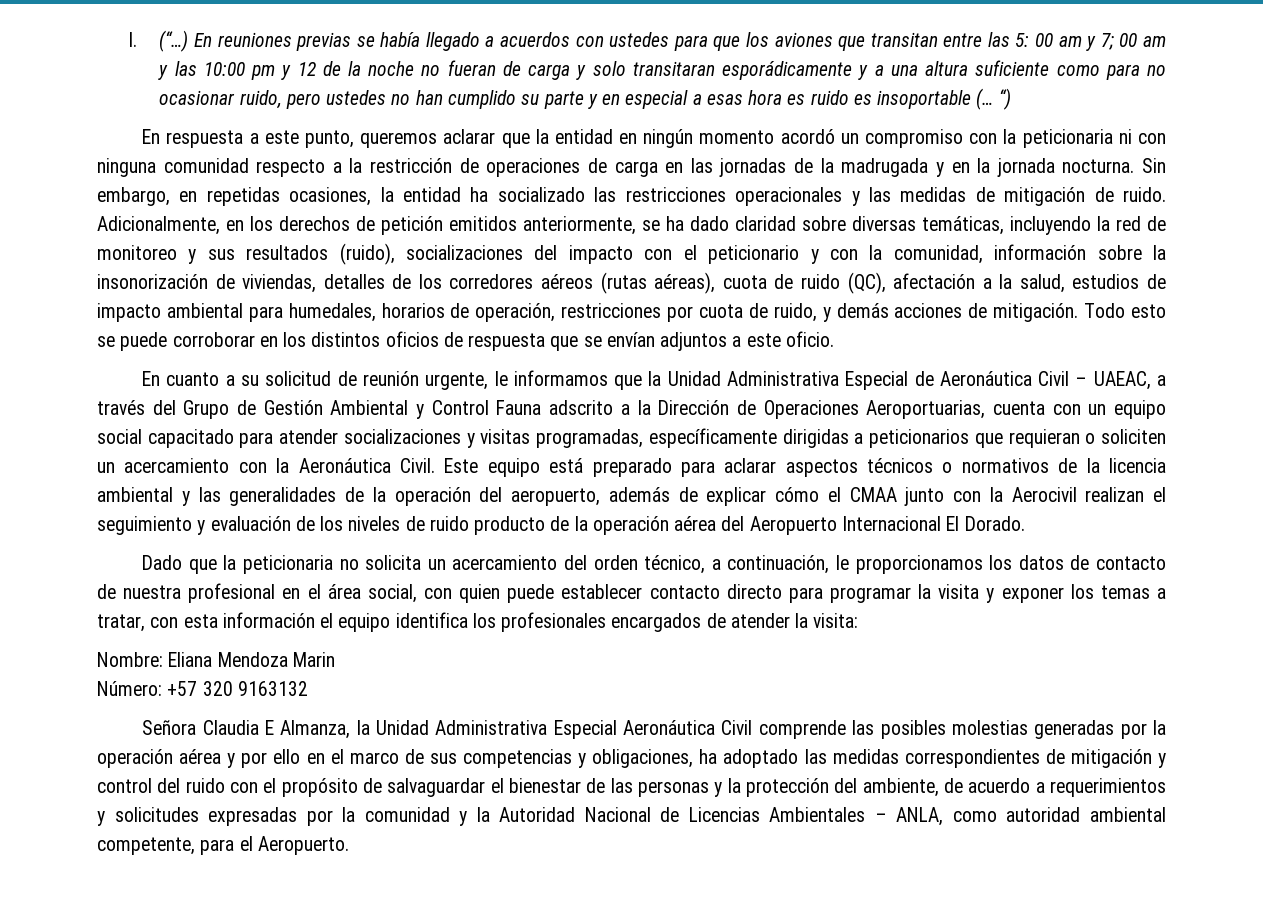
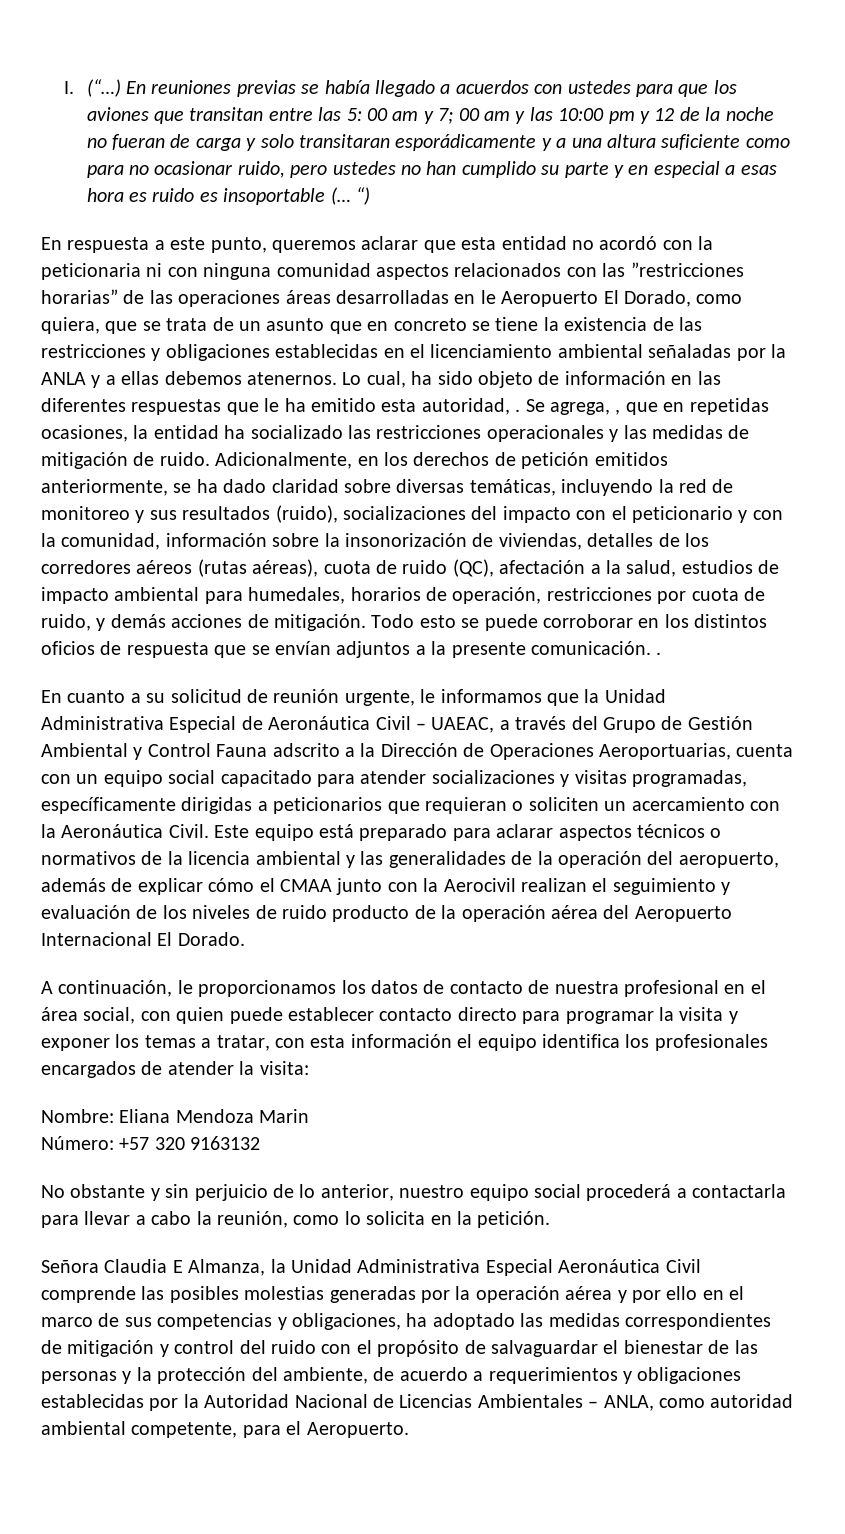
[535,129,964,148] la entidad en ningún momento acordó un compromiso -> [461,236,658,250] esta entidad no acordó
[256,158,1166,177] [97,187,170,206] respecto a la restricción de operaciones de carga en las jornadas de la madrugada y en la jornada nocturna. Sin embargo, -> [376,262,744,280] [41,289,743,307] [41,317,702,334] [41,344,786,361] [41,371,721,388] [41,398,658,415] aspectos relacionados con las ”restricciones horarias” de las operaciones áreas desarrolladas en le Aeropuerto El Dorado, como quiera, que se trata de un asunto que en concreto se tiene la existencia de las restricciones y obligaciones establecidas en el licenciamiento ambiental señaladas por la ANLA y a ellas debemos atenernos. Lo cual, ha sido objeto de información en las diferentes respuestas que le ha emitido esta autoridad, . Se agrega, , que
[746,331,834,347] este oficio. -> [431,641,662,658] la presente comunicación. .
[142,555,721,574] Dado que la peticionaria no solicita un acercamiento del orden técnico, a -> [41,981,53,994] A
(308, 688) none -> [41,1184,787,1201] [41,1211,551,1228] // No obstante y sin perjuicio de lo anterior, nuestro equipo social procederá a contactarla para llevar a cabo la reunión, como lo solicita en la petición.
[114,807,468,826] solicitudes expresadas por la comunidad y -> [637,1367,742,1384] [41,1394,179,1411] obligaciones establecidas por

